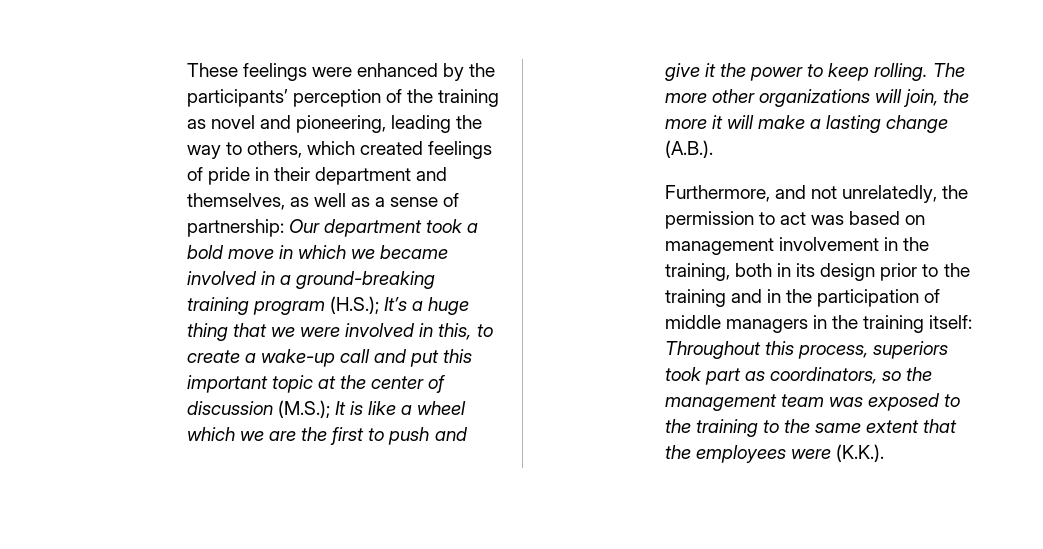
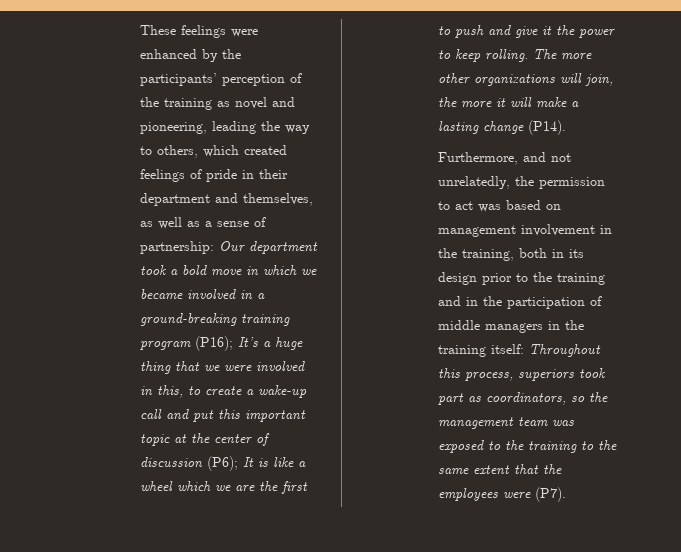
[329,296,379,314] (H.S.); -> [195,336,234,351] (P16);
[277,400,330,418] (M.S.); -> [207,456,239,471] (P6);
[664,140,713,158] (A.B.). -> [528,120,567,135] (P14).
[836,444,885,462] (K.K.). -> [535,487,567,502] (P7).

